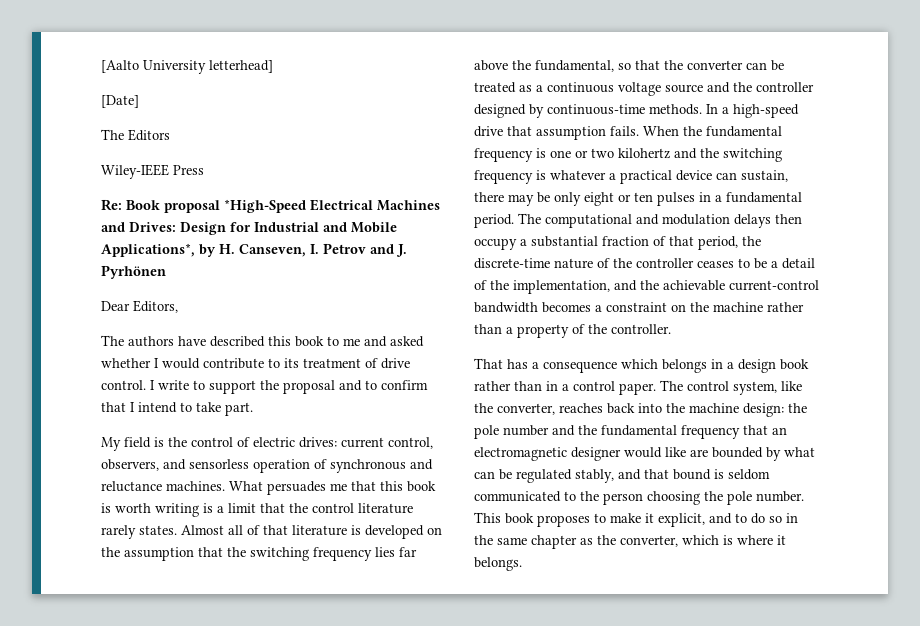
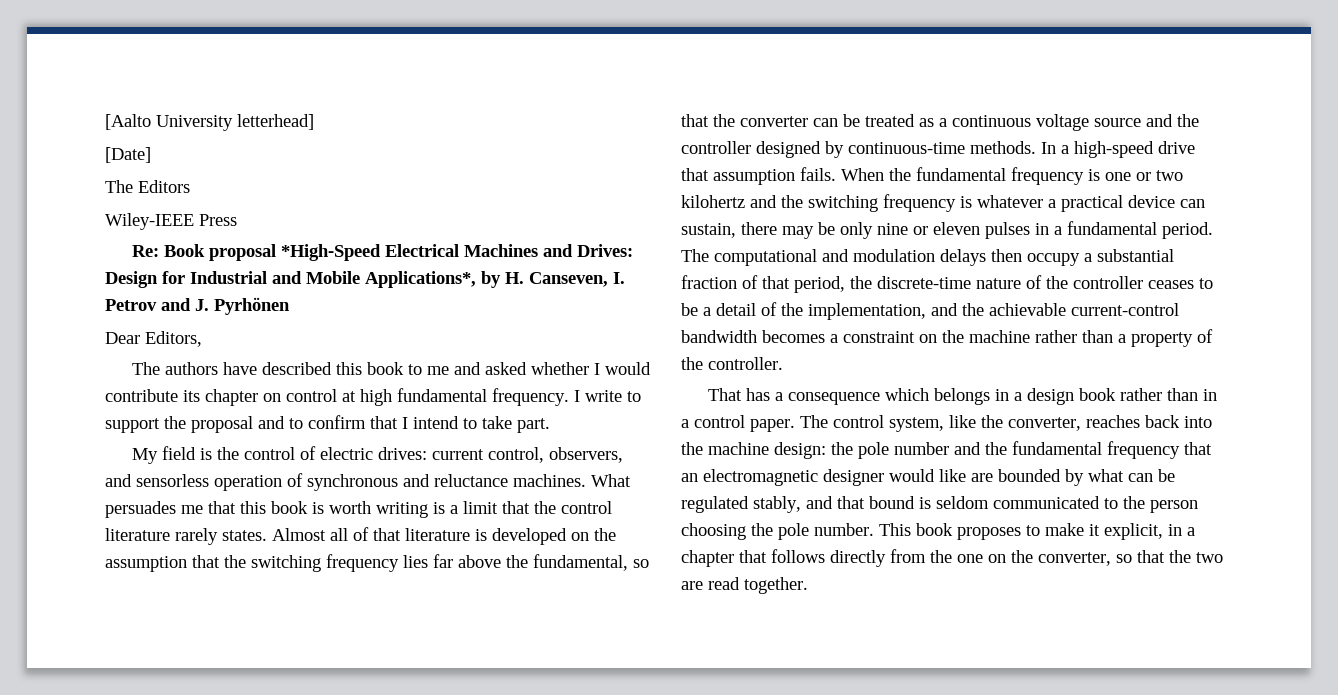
[268,358,410,369] [101,380,146,390] to its treatment of drive control. -> [183,388,569,406] its chapter on control at high fundamental frequency.
[584,192,653,206] eight or ten -> [877,222,980,235] nine or eleven
[709,513,798,524] [474,535,786,549] [474,557,522,571] and to do so in the same chapter as the converter, which is where it belongs. -> [1168,524,1195,536] [681,549,1223,567] [681,577,808,594] in a chapter that follows directly from the one on the converter, so that the two are read together.

